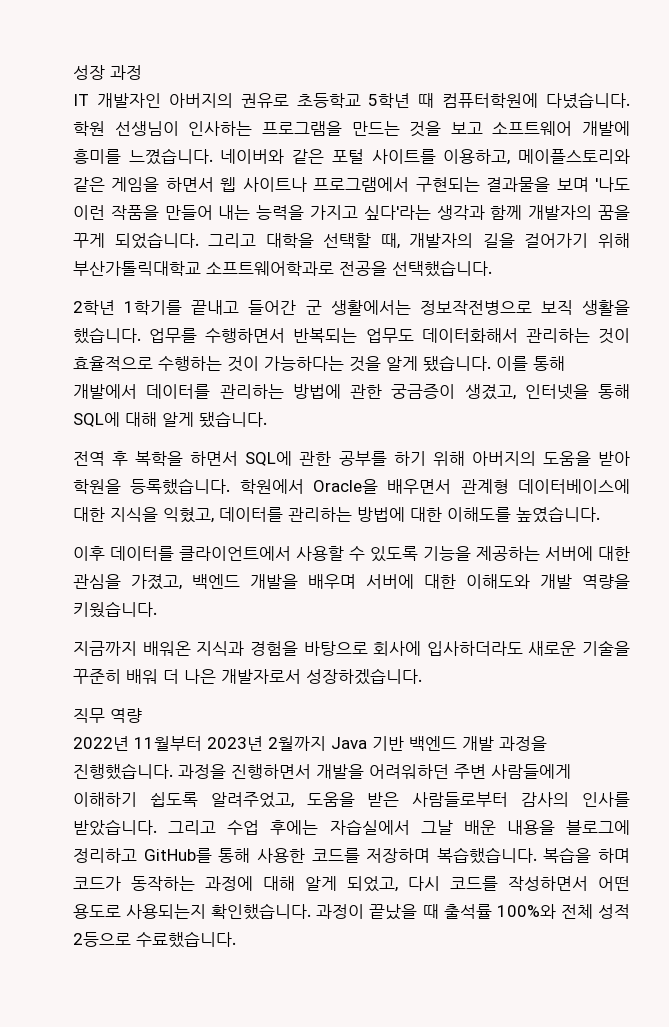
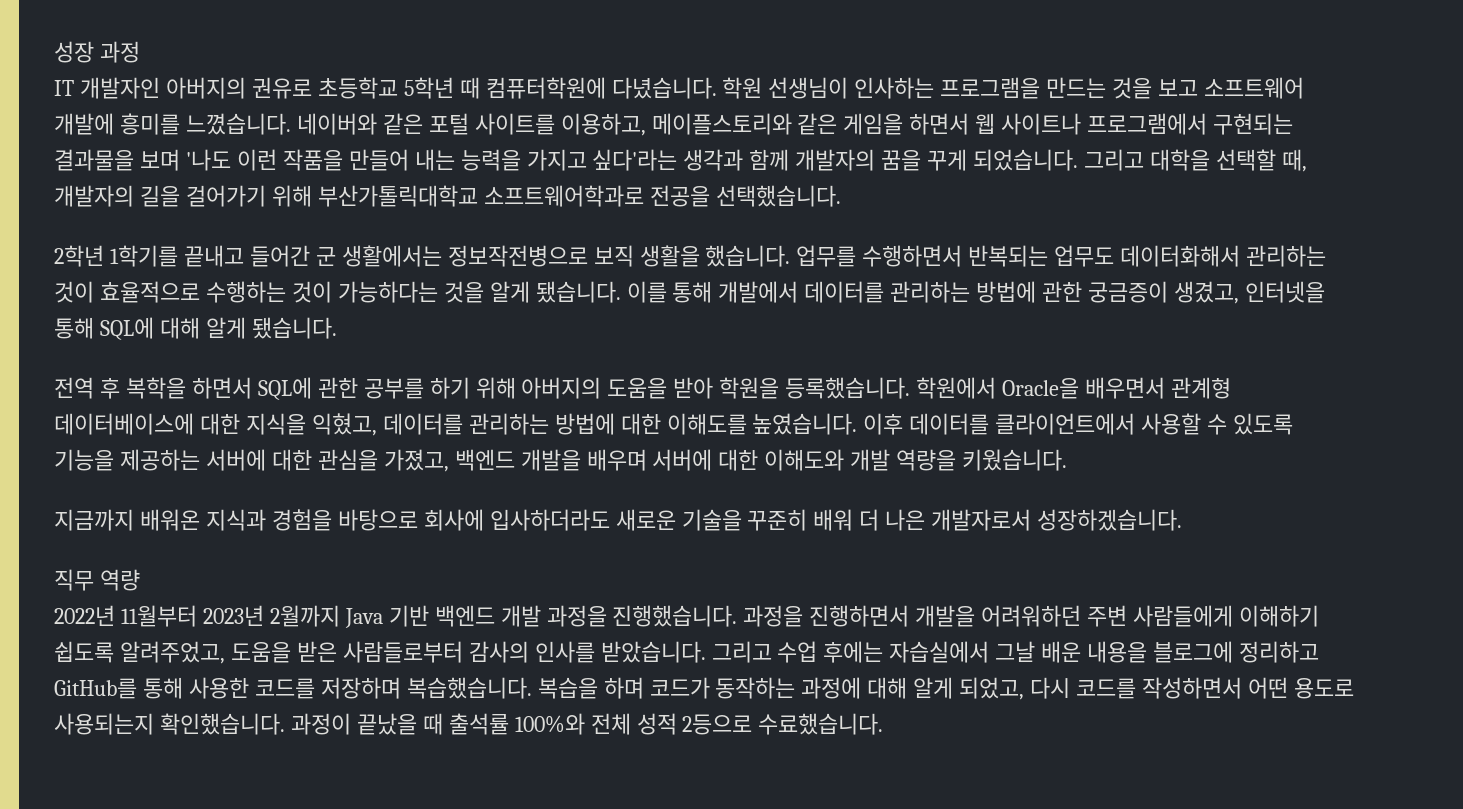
(600, 514) // -> (858, 424) none

